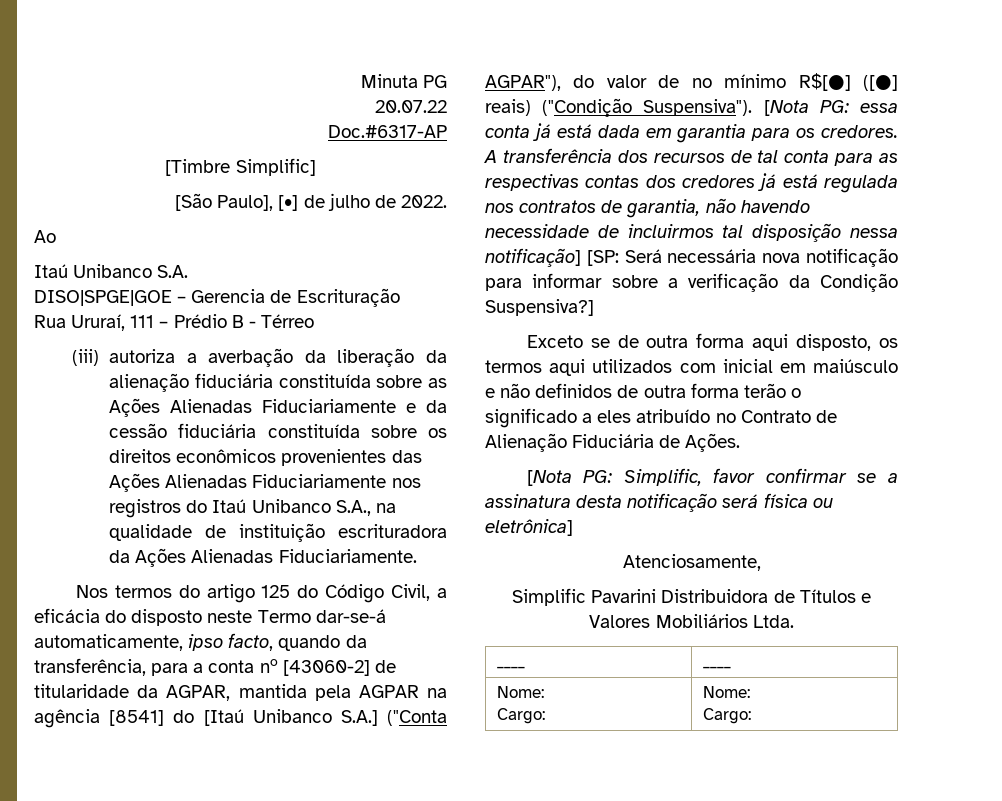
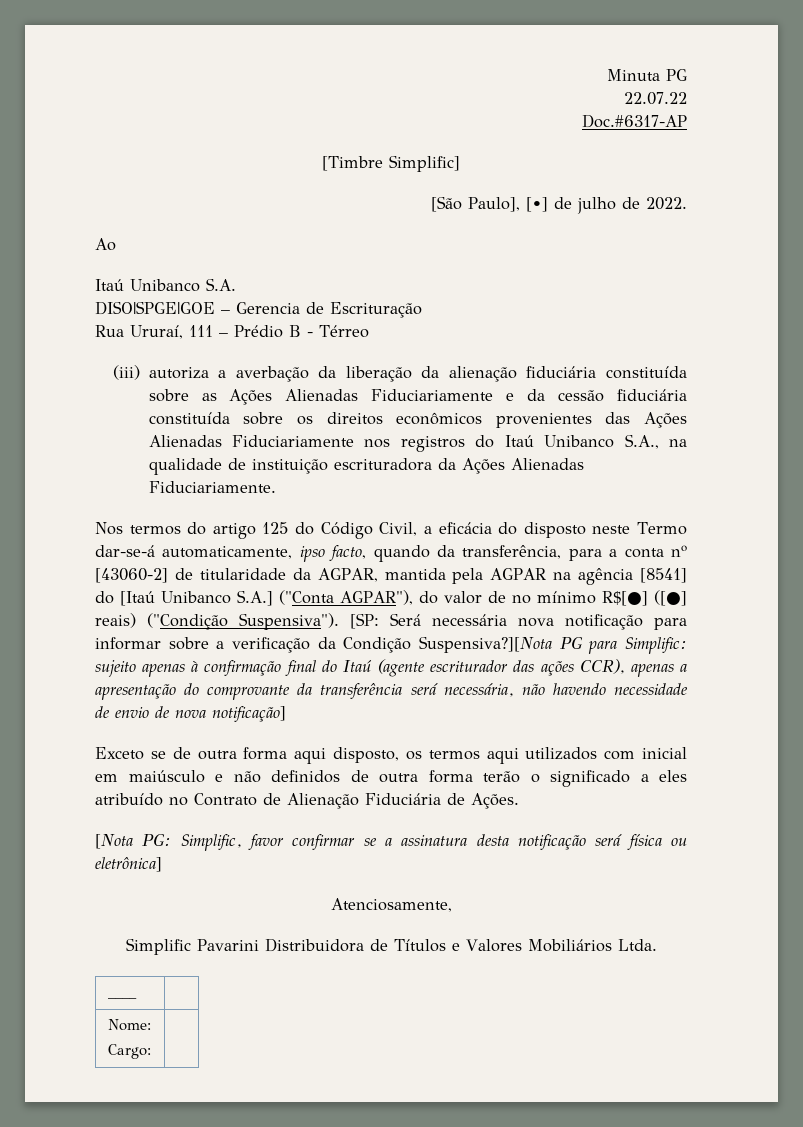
[375,100,447,113] 20.07.22 -> [624,92,687,105] 22.07.22
[763,100,898,116] [485,123,898,143] [484,148,898,166] [485,173,898,193] [485,198,810,218] [485,223,898,242] [485,248,581,267] [Nota PG: essa conta já está dada em garantia para os credores. A transferência dos recursos de tal conta para as respectivas contas dos credores já está regulada nos contratos de garantia, não havendo necessidade de incluirmos tal disposição nessa notificação] -> (339, 621) none
[485,299,594,316] Suspensiva?] -> [419,636,687,654] [95,659,687,677] [95,683,688,700] [95,706,286,723] Suspensiva?][Nota PG para Simplific: sujeito apenas à confirmação final do Itaú (agente escriturador das ações CCR), apenas a apresentação do comprovante da transferência será necessária, não havendo necessidade de envio de nova notificação]
[703,666,732,669] ____ -> (137, 998) none
[703,686,751,698] [703,708,752,724] Nome: // Cargo: -> (151, 1051) none

